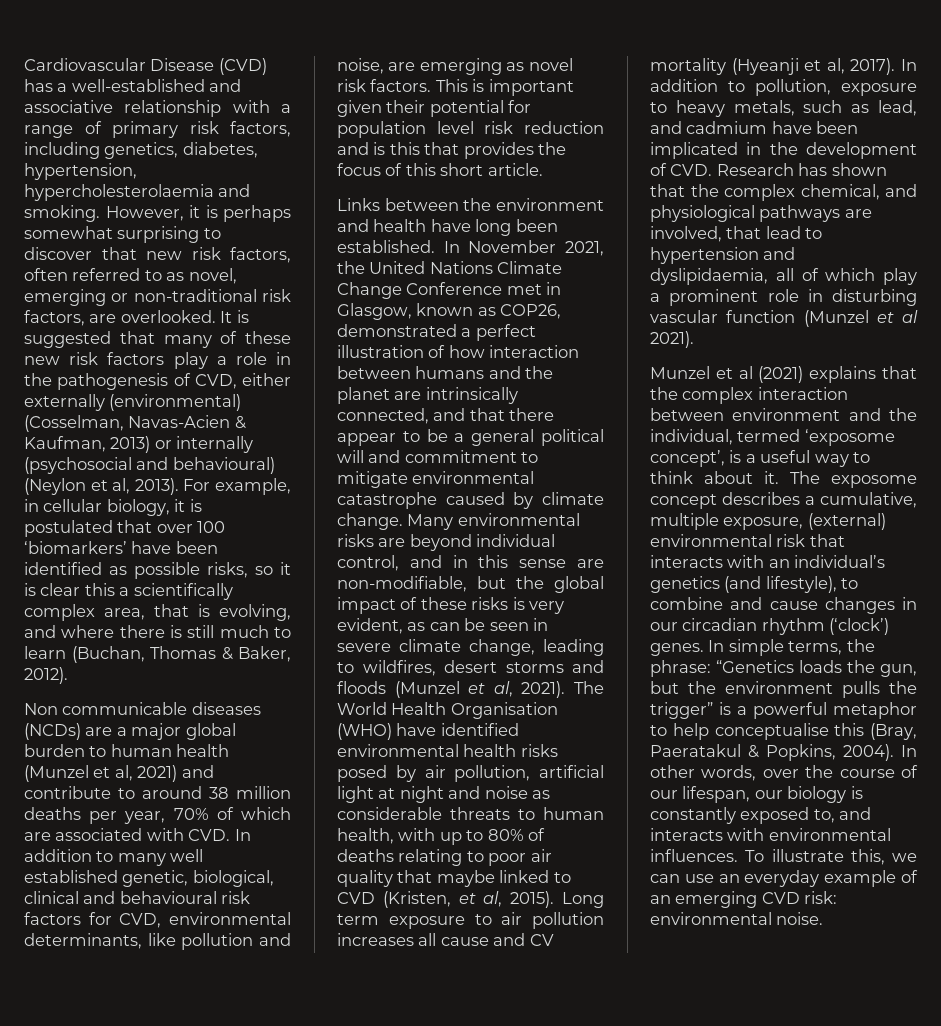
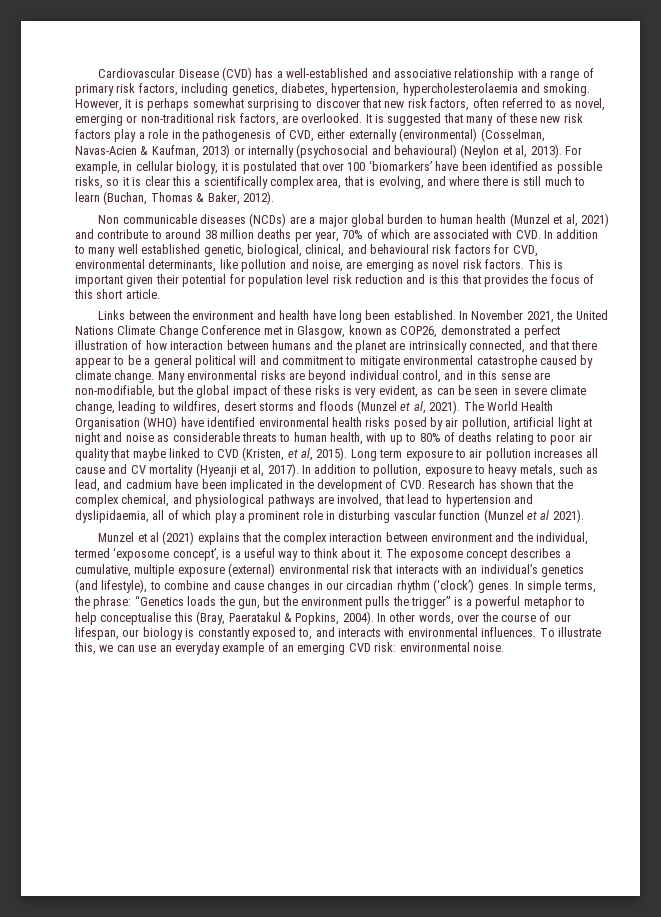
[24,891,79,904] clinical -> [305,244,345,257] clinical,
[723,517,804,530] exposure, -> [177,566,225,577] exposure

